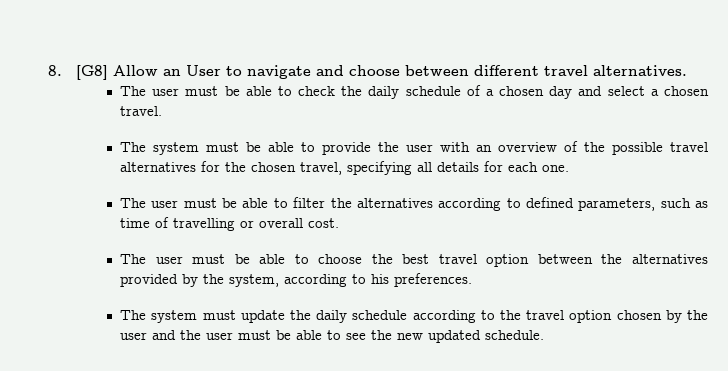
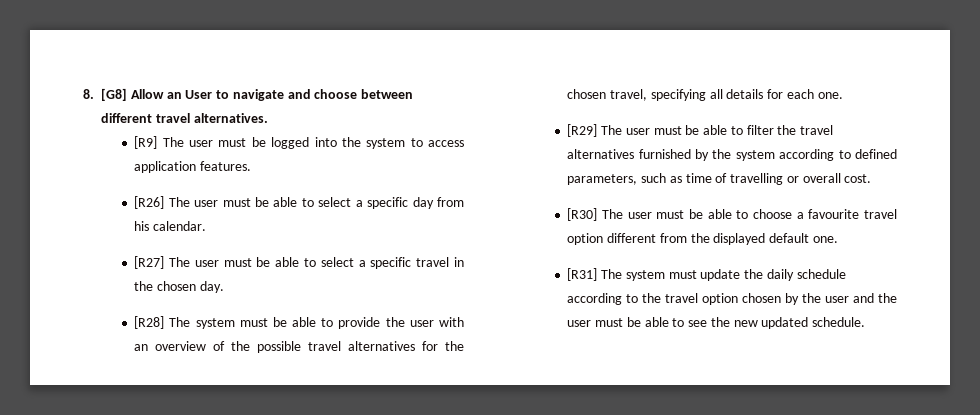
[120,85,710,99] [120,106,163,116] The user must be able to check the daily schedule of a chosen day and select a chosen travel. // -> [134,136,464,149] [134,161,252,173] [134,196,464,209] [134,221,207,231] [134,256,464,269] [134,281,224,293] [134,316,165,329] [R9] The user must be logged into the system to access application features. // [R26] The user must be able to select a specific day from his calendar. // [R27] The user must be able to select a specific travel in the chosen day. // [R28]
(570, 168) none -> [567,124,598,137] [R29]
[356,198,433,208] alternatives -> [800,125,834,135] [567,149,775,161] travel alternatives furnished by the system
(340, 223) none -> [567,208,598,221] [R30]
[371,254,709,267] [120,273,473,287] the best travel option between the alternatives provided by the system, according to his preferences. // -> [796,209,897,219] [567,233,838,245] [567,268,598,281] a favourite travel option different from the displayed default one. // [R31]

